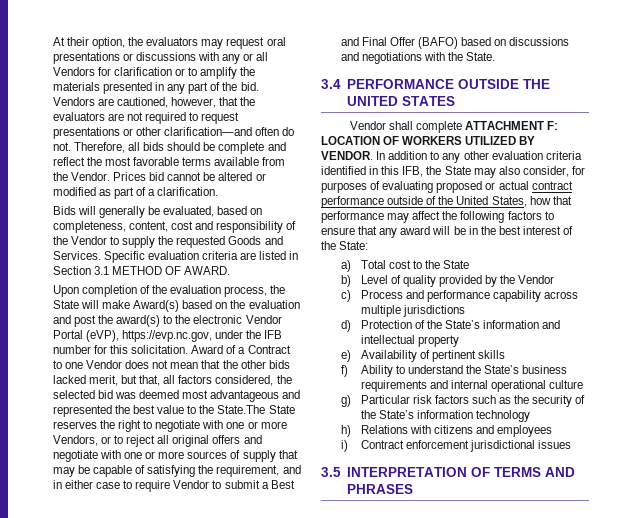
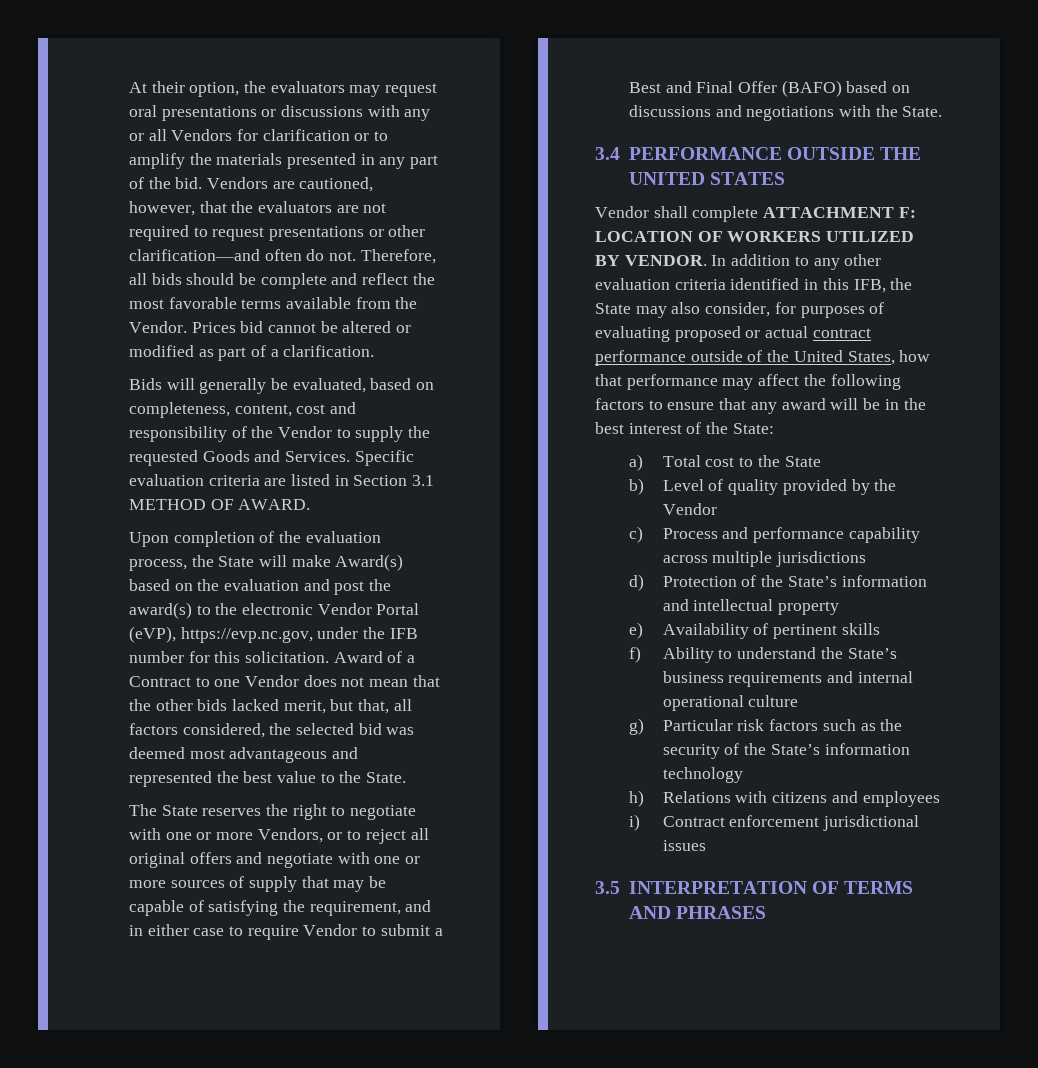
[217,405,266,414] State.The -> [366,772,407,783] [128,804,157,816] State. // The

